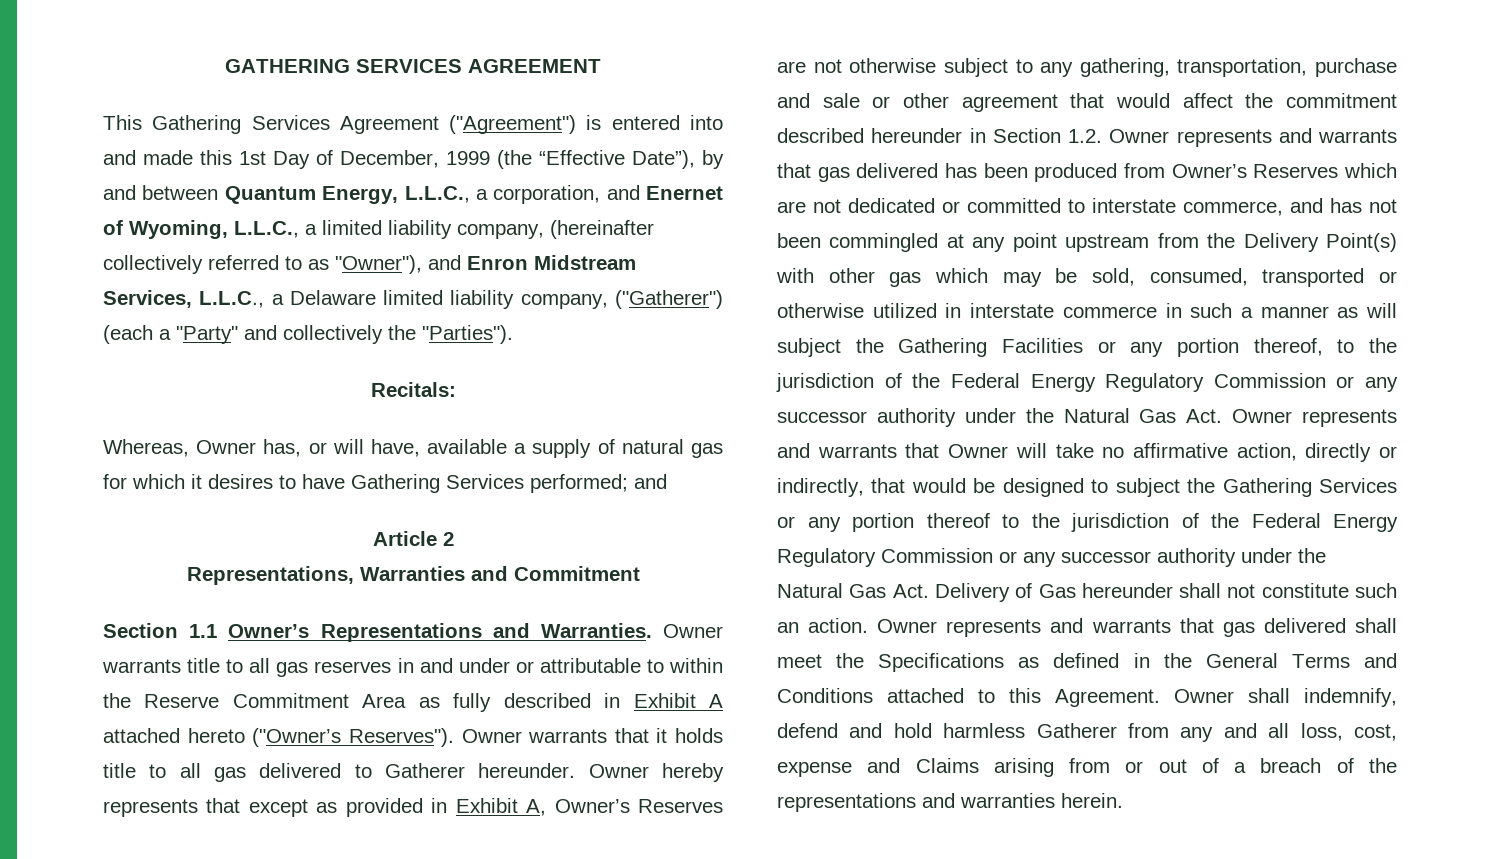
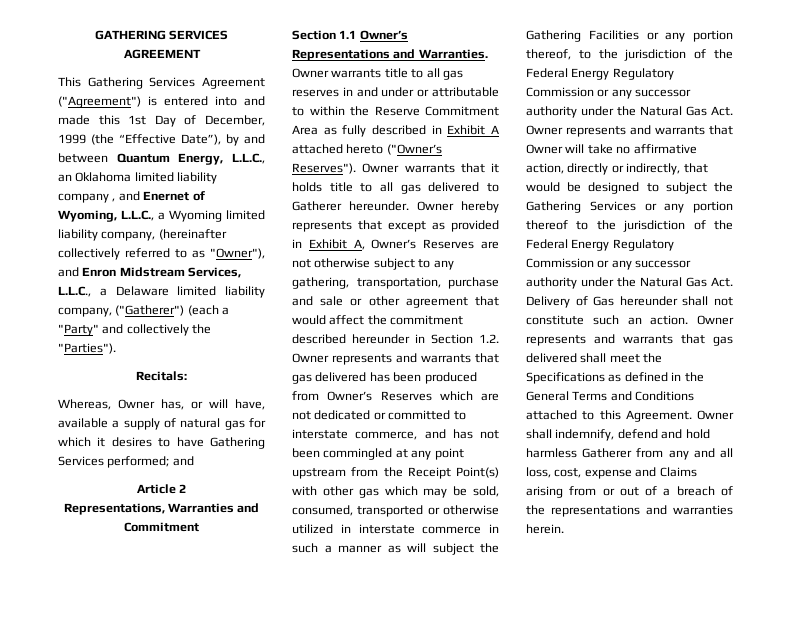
[475,185,601,204] a corporation, -> [58,172,218,184] [58,193,116,203] an Oklahoma limited liability company ,
(317, 229) none -> [169,210,222,222] Wyoming
[1243,233,1319,252] Delivery -> [407,467,451,479] Receipt

